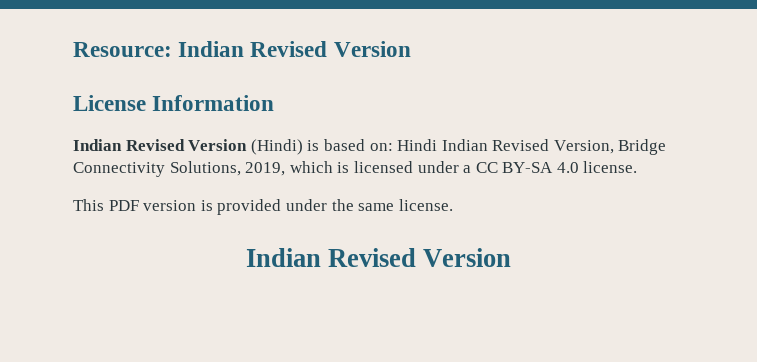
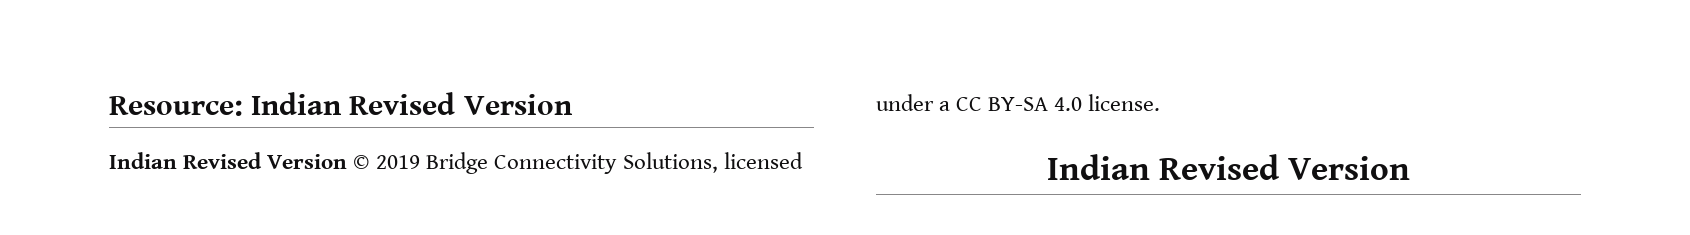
[73,95,275,111] [73,139,667,155] [73,161,350,177] // License Information // Indian Revised Version (Hindi) is based on: Hindi Indian Revised Version, Bridge Connectivity Solutions, 2019, which is -> [109,152,718,174] // Indian Revised Version © 2019 Bridge Connectivity Solutions,
[73,199,453,215] // This PDF version is provided under the same license. -> (1161, 102) none

